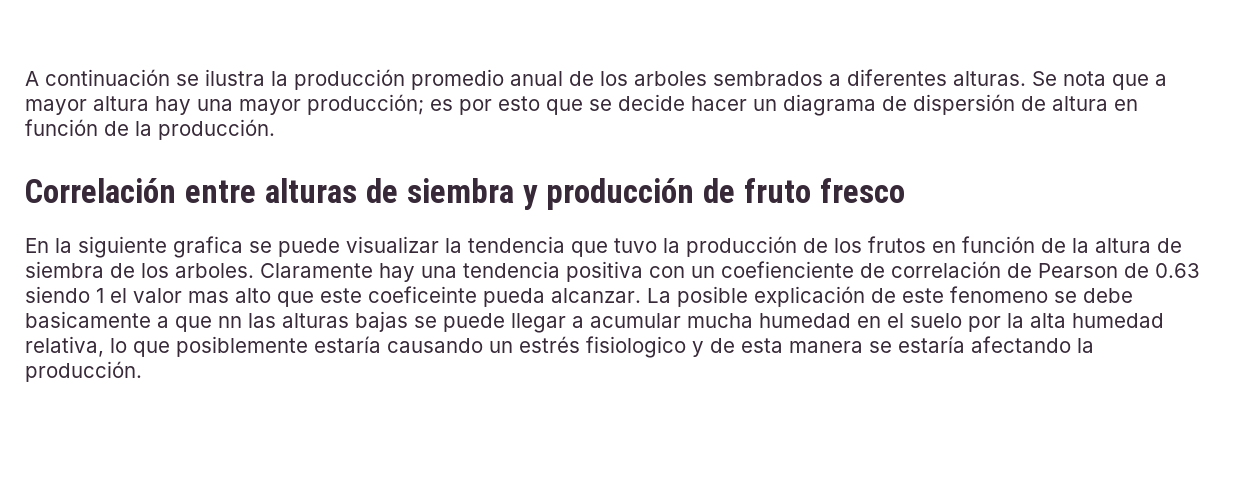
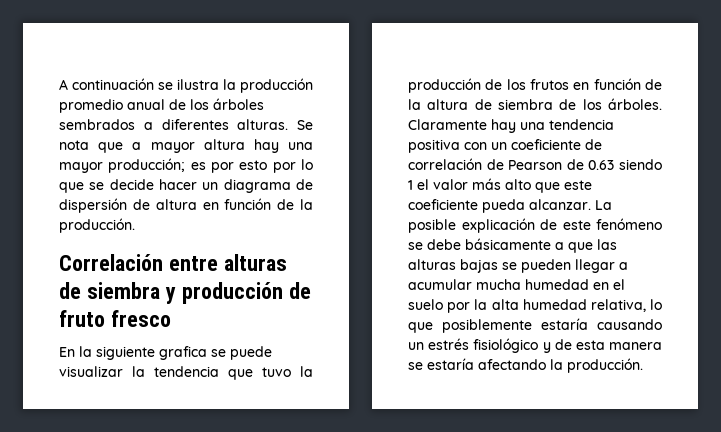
[634,71,707,86] arboles -> [213,98,264,110] árboles
(540, 103) none -> [272,159,314,173] por lo
[175,263,254,278] arboles. -> [608,98,662,110] árboles.
[721,261,854,278] coefienciente -> [511,139,581,150] coeficiente
[188,291,229,303] mas -> [472,178,501,190] más
[368,286,477,303] coeficeinte -> [408,199,478,210] coeficiente
[950,286,1048,303] fenomeno -> [596,218,662,230] fenómeno
[25,311,151,328] basicamente -> [465,238,551,250] básicamente
[218,316,242,328] nn -> (593, 247) none
[443,313,505,332] puede -> [521,259,571,273] pueden
[586,336,686,358] fisiologico -> [473,338,539,353] fisiológico

